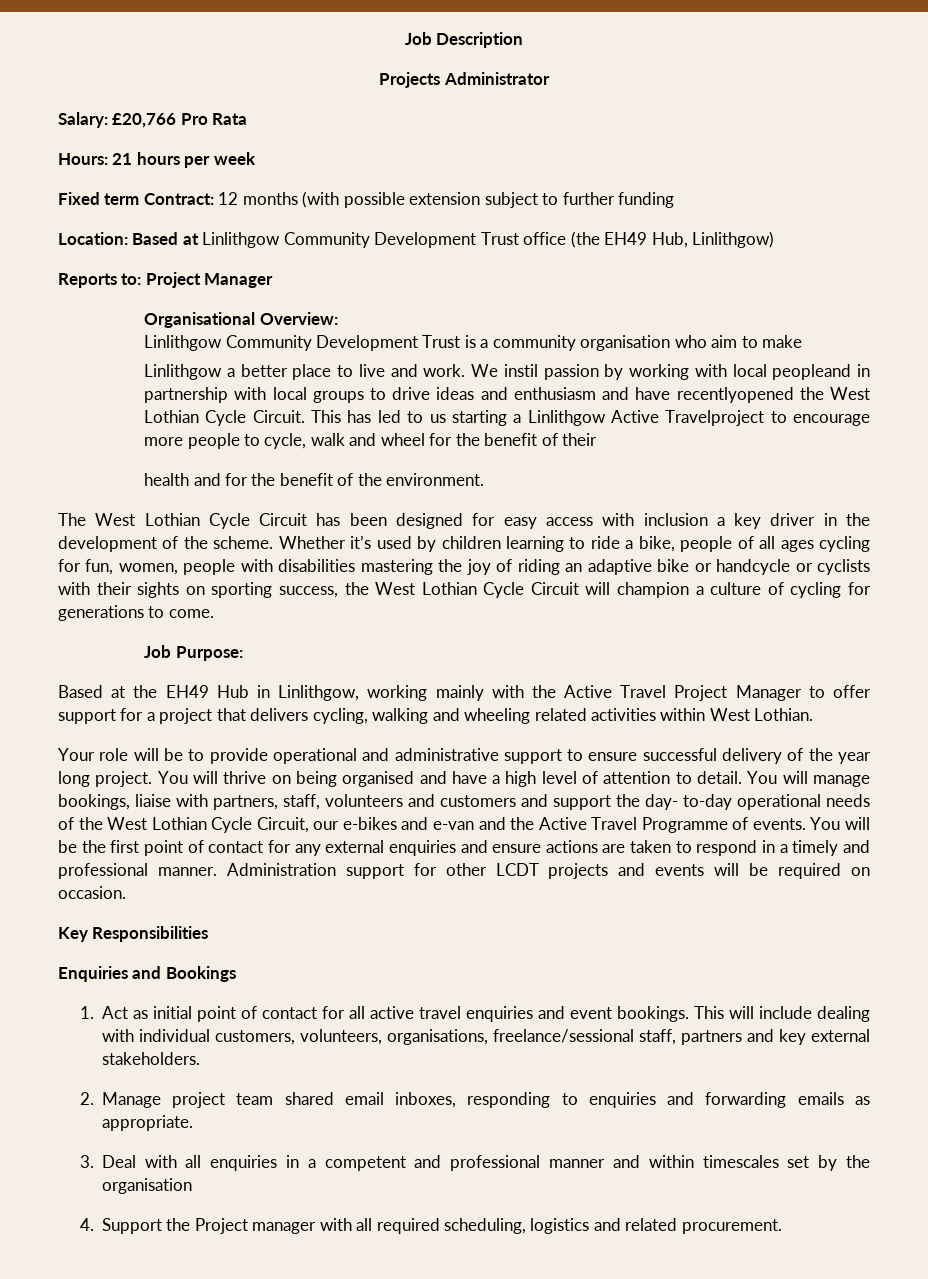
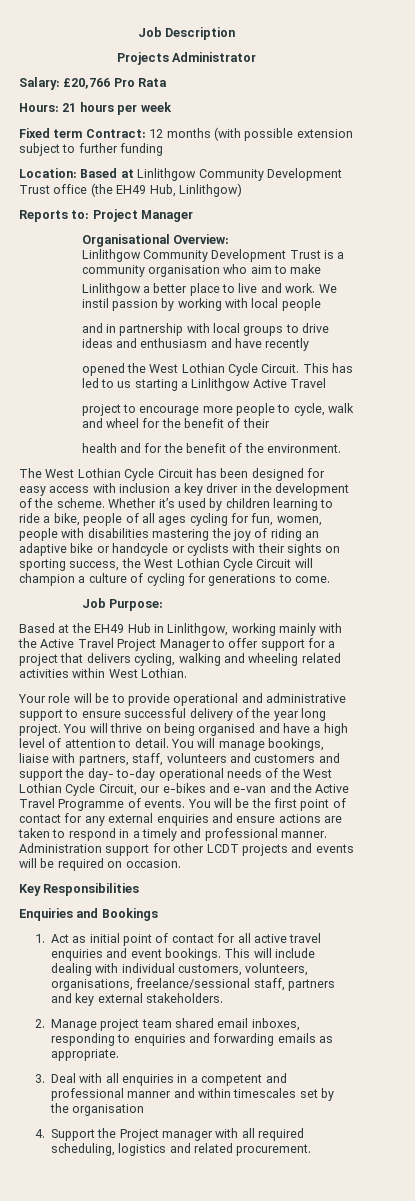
[772,364,852,380] peopleand -> [281,298,321,311] [81,323,103,333] people // and
[676,387,794,403] recentlyopened -> [265,338,310,351] [81,363,125,376] recently // opened
[665,410,765,426] Travelproject -> [290,378,327,388] [81,404,121,416] Travel // project

